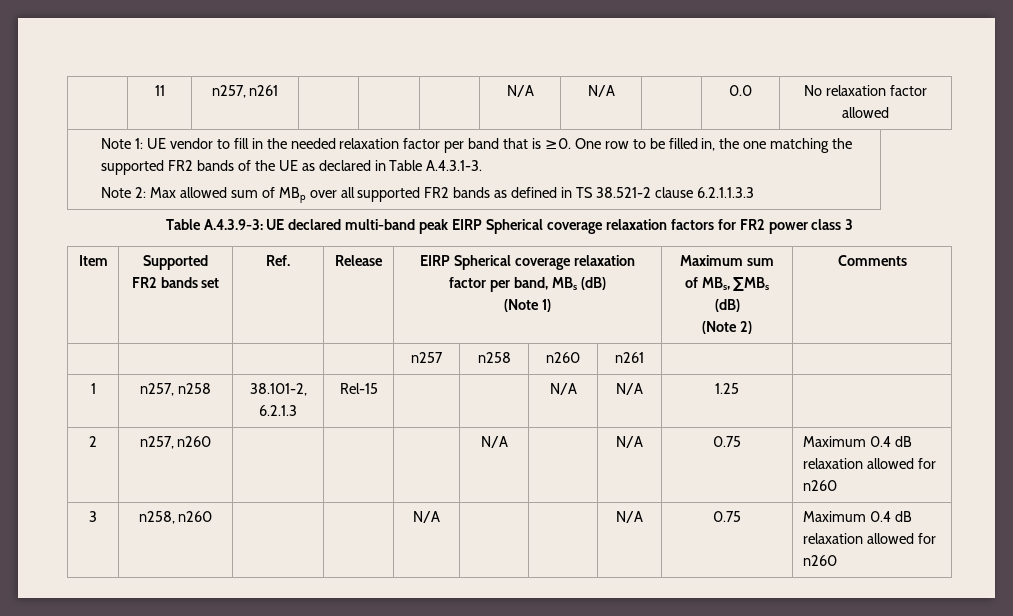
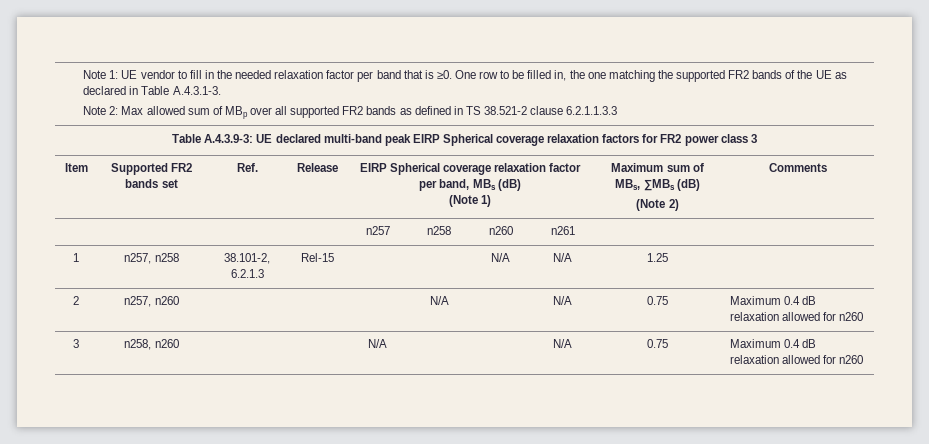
[154,85,165,96] [211,85,279,98] [506,85,534,97] [587,85,615,97] [729,85,752,96] [804,85,927,96] [842,107,889,118] | 11 | n257, n261 | | | | N/A | N/A | | 0.0 | No relaxation factor allowed // -> (83, 74) none

